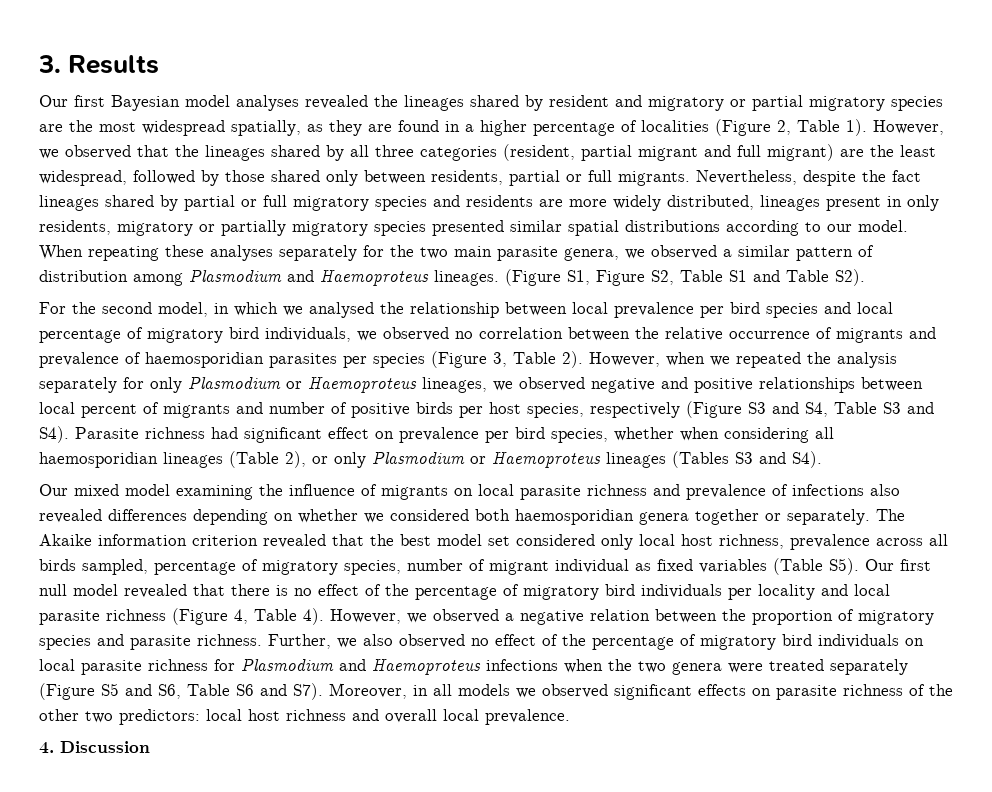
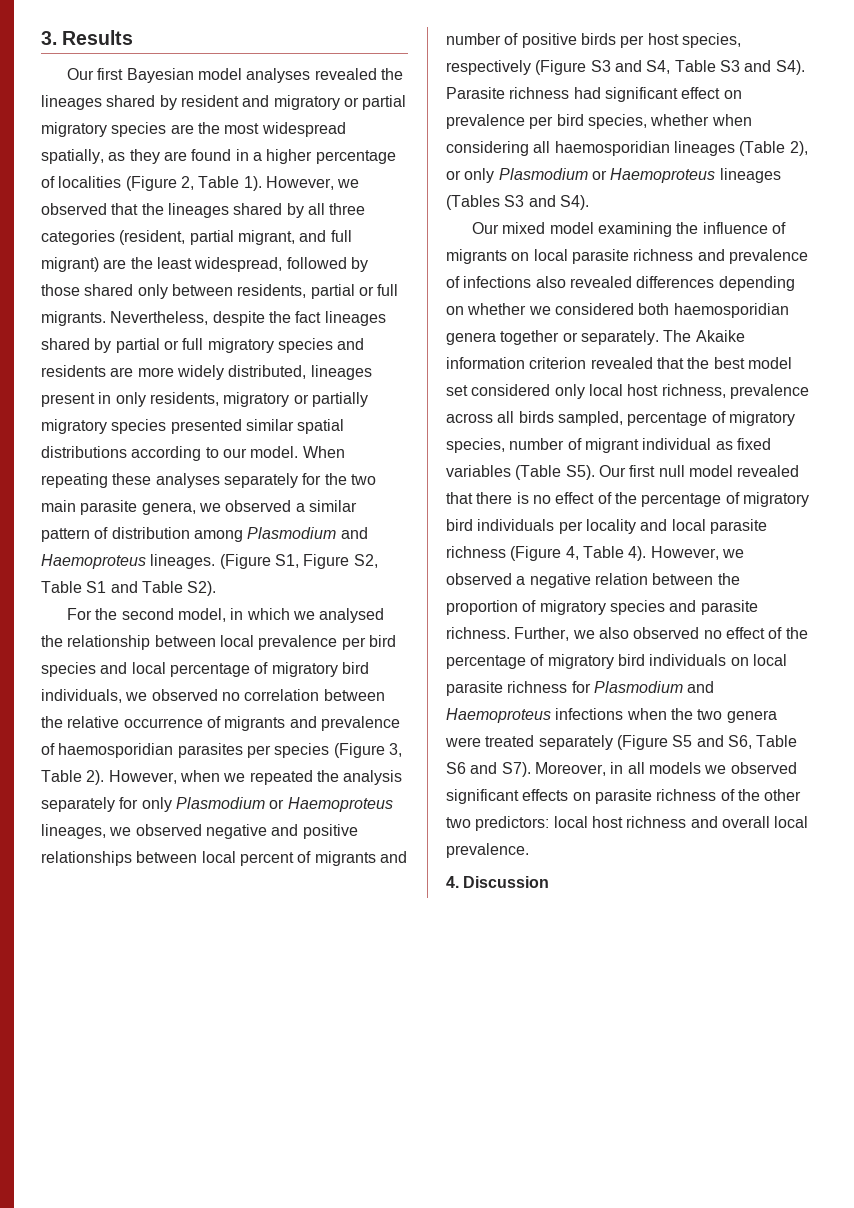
[638,146,698,161] migrant -> [237,230,295,245] migrant,

